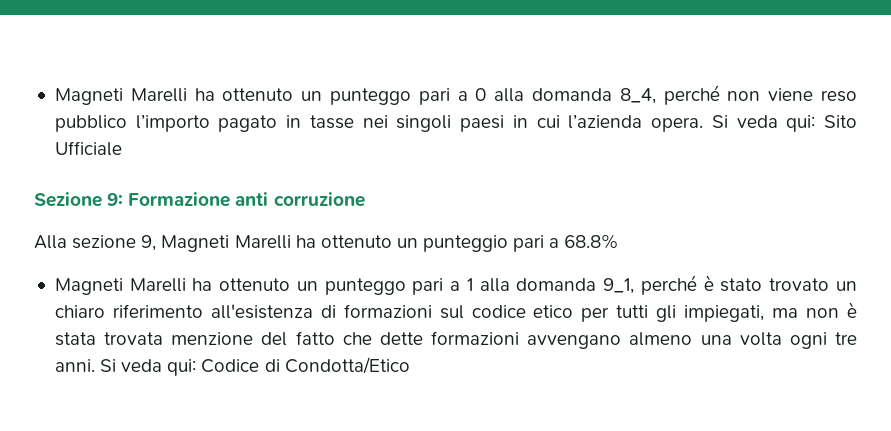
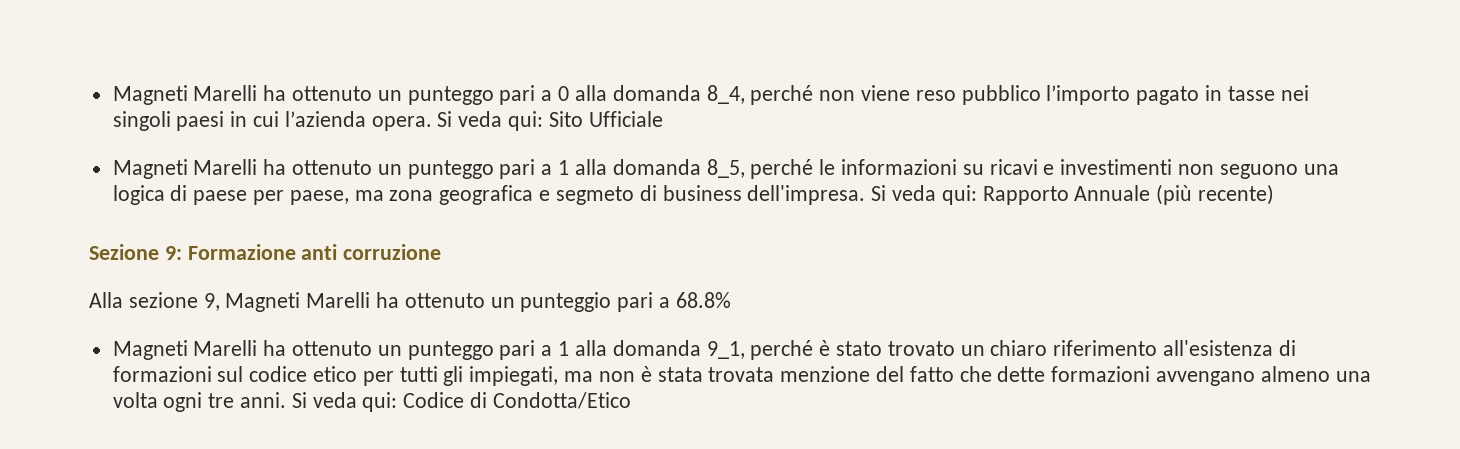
(122, 148) none -> [112,159,1339,179] [112,184,1274,205] // Magneti Marelli ha ottenuto un punteggo pari a 1 alla domanda 8_5, perché le informazioni su ricavi e investimenti non seguono una logica di paese per paese, ma zona geografica e segmeto di business dell'impresa. Si veda qui: Rapporto Annuale (più recente)

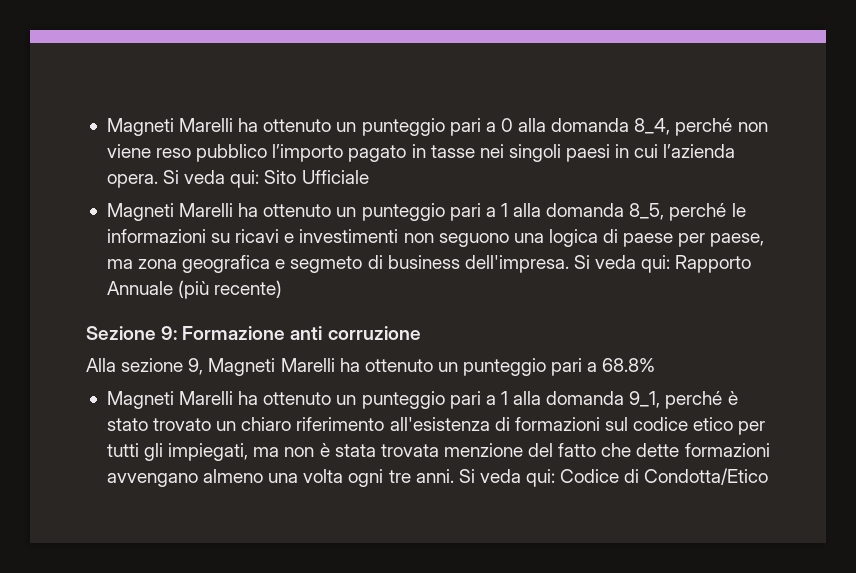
[112,85,494,105] Magneti Marelli ha ottenuto un punteggo -> [106,118,445,136] Magneti Marelli ha ottenuto un punteggio
[407,160,494,179] punteggo -> [361,203,445,221] punteggio
[407,341,494,360] punteggo -> [361,391,445,409] punteggio

